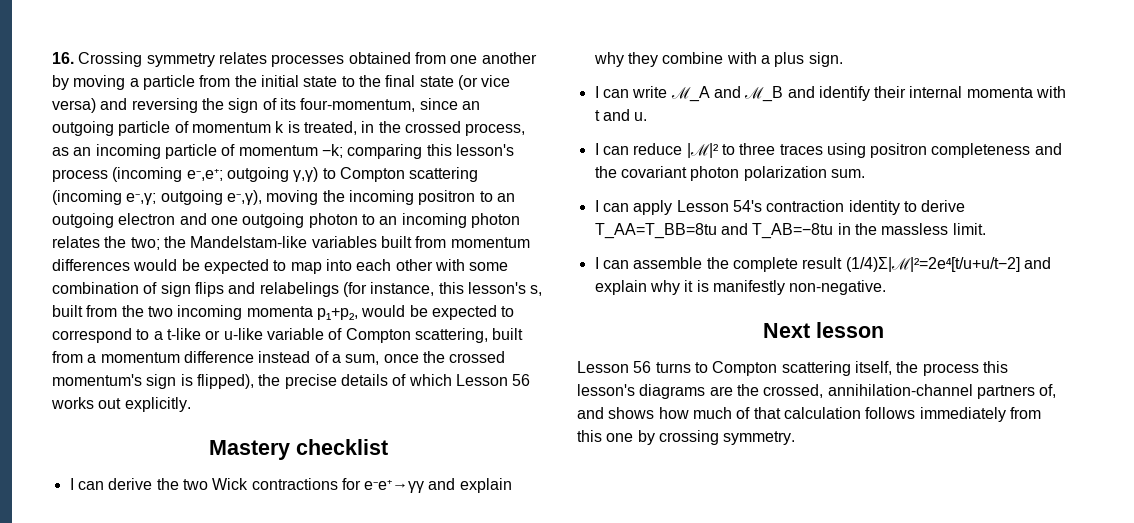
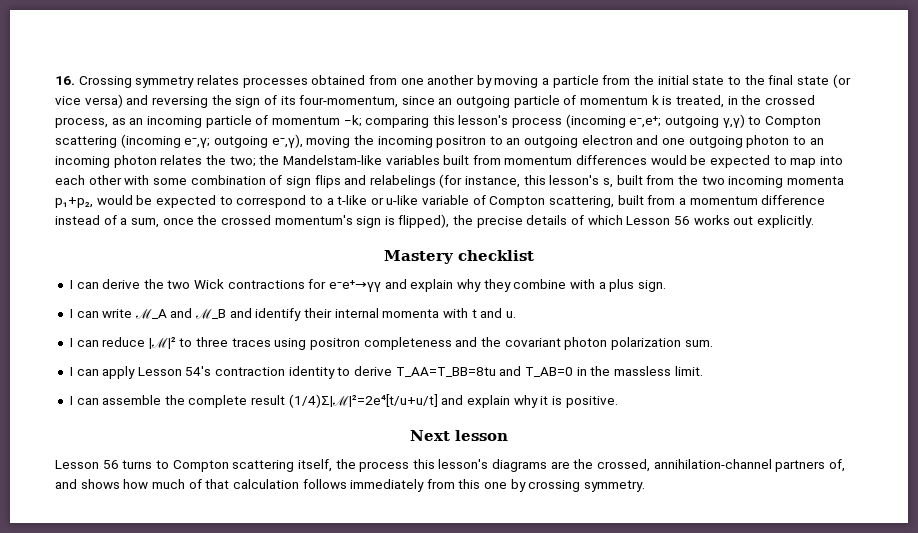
[752,223,834,239] T_AB=−8tu -> [524,367,573,377] T_AB=0
[845,257,1020,272] (1/4)Σ|ℳ|²=2e⁴[t/u+u/t−2] -> [288,394,438,408] (1/4)Σ|ℳ|²=2e⁴[t/u+u/t]
[712,280,887,295] manifestly non-negative. -> [565,396,618,408] positive.

